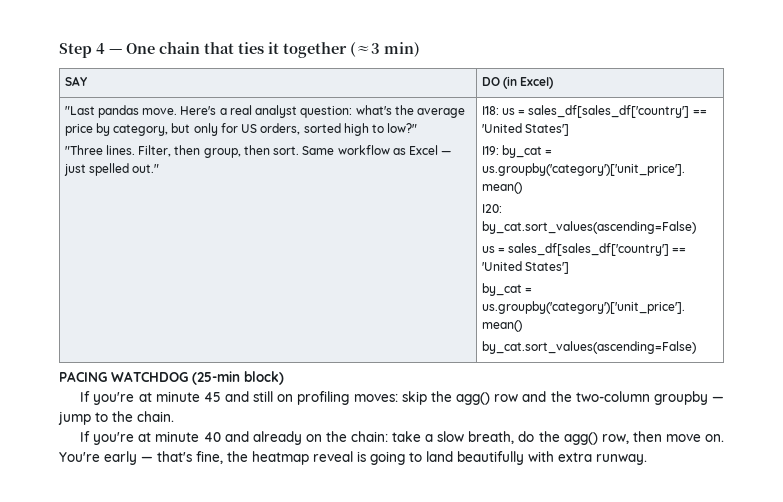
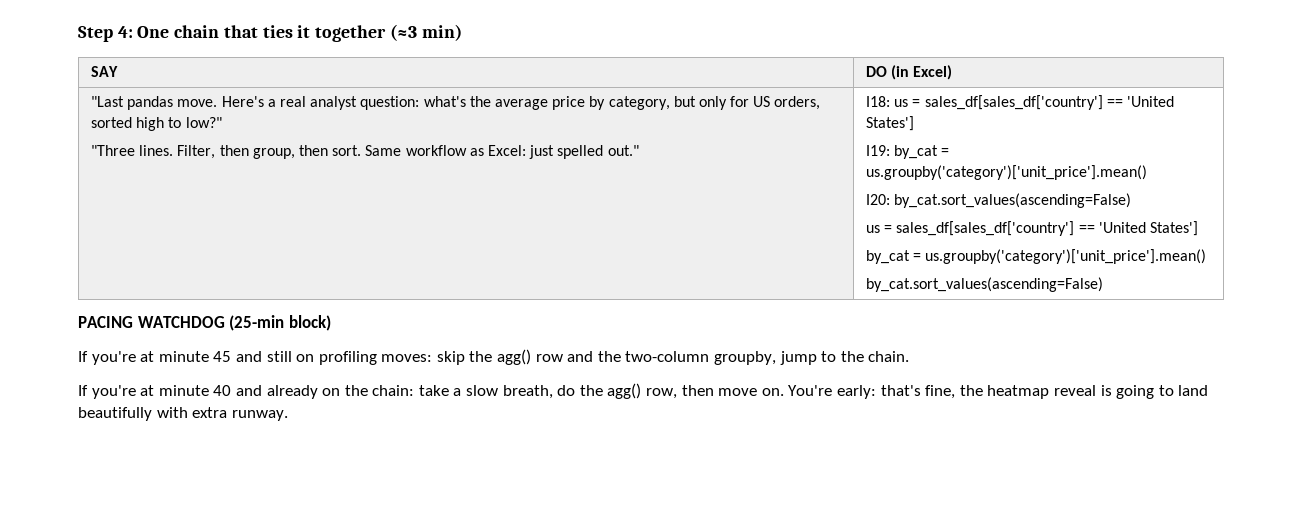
[96,43,122,54] 4 — -> [117,26,133,38] 4:
[409,145,452,155] Excel — -> [487,145,526,156] Excel:
[653,391,724,405] groupby — -> [714,351,777,365] groupby,
[104,451,153,465] early — -> [836,385,876,399] early:

